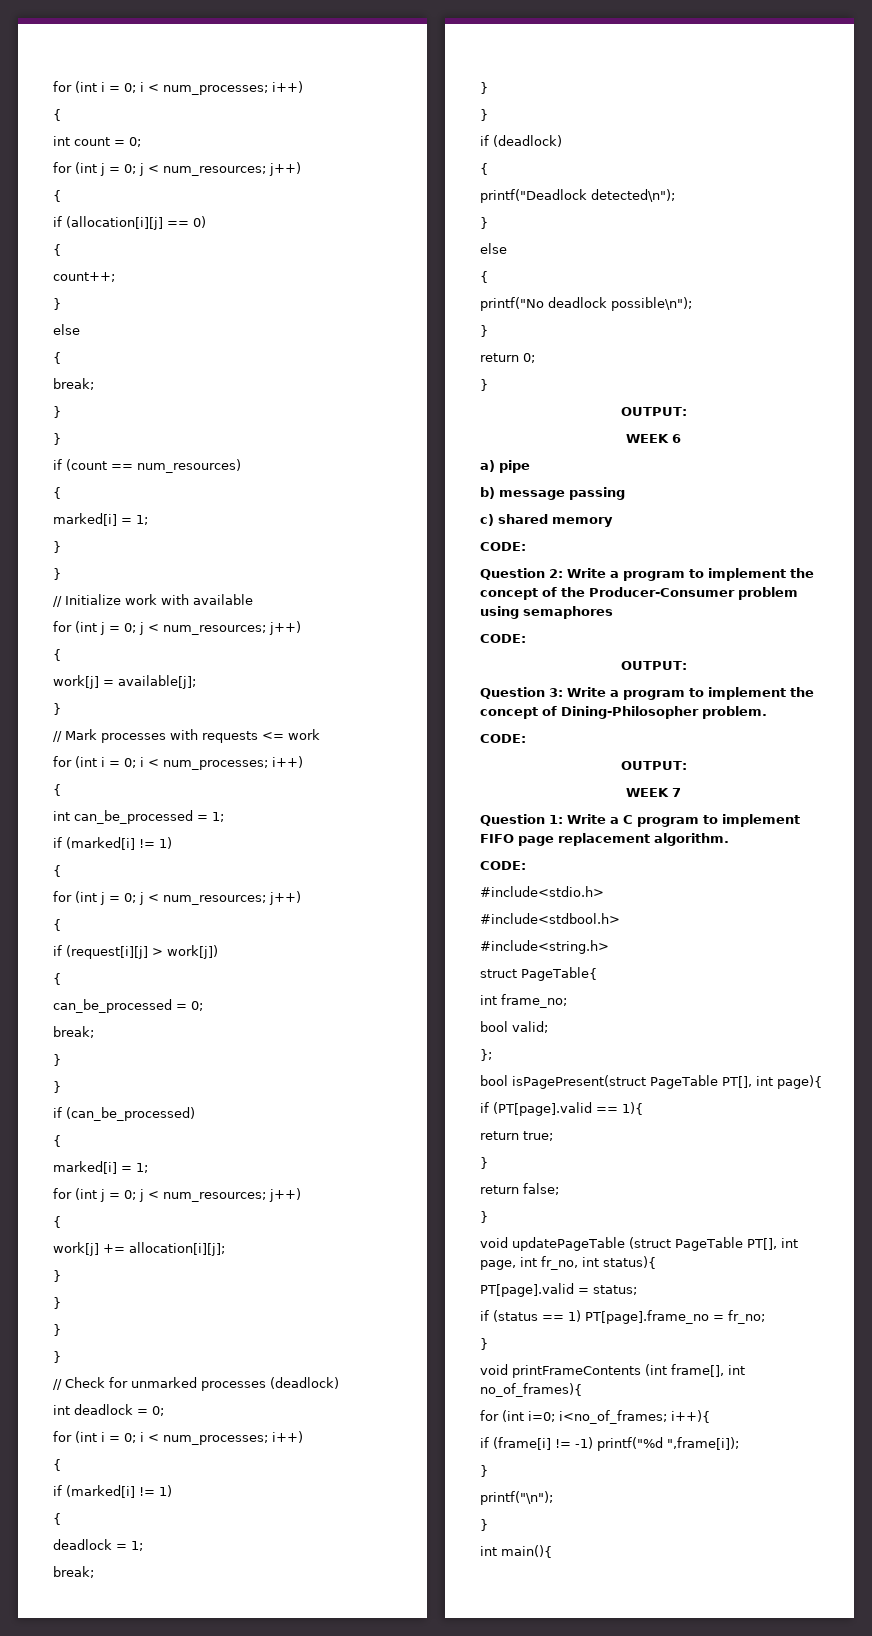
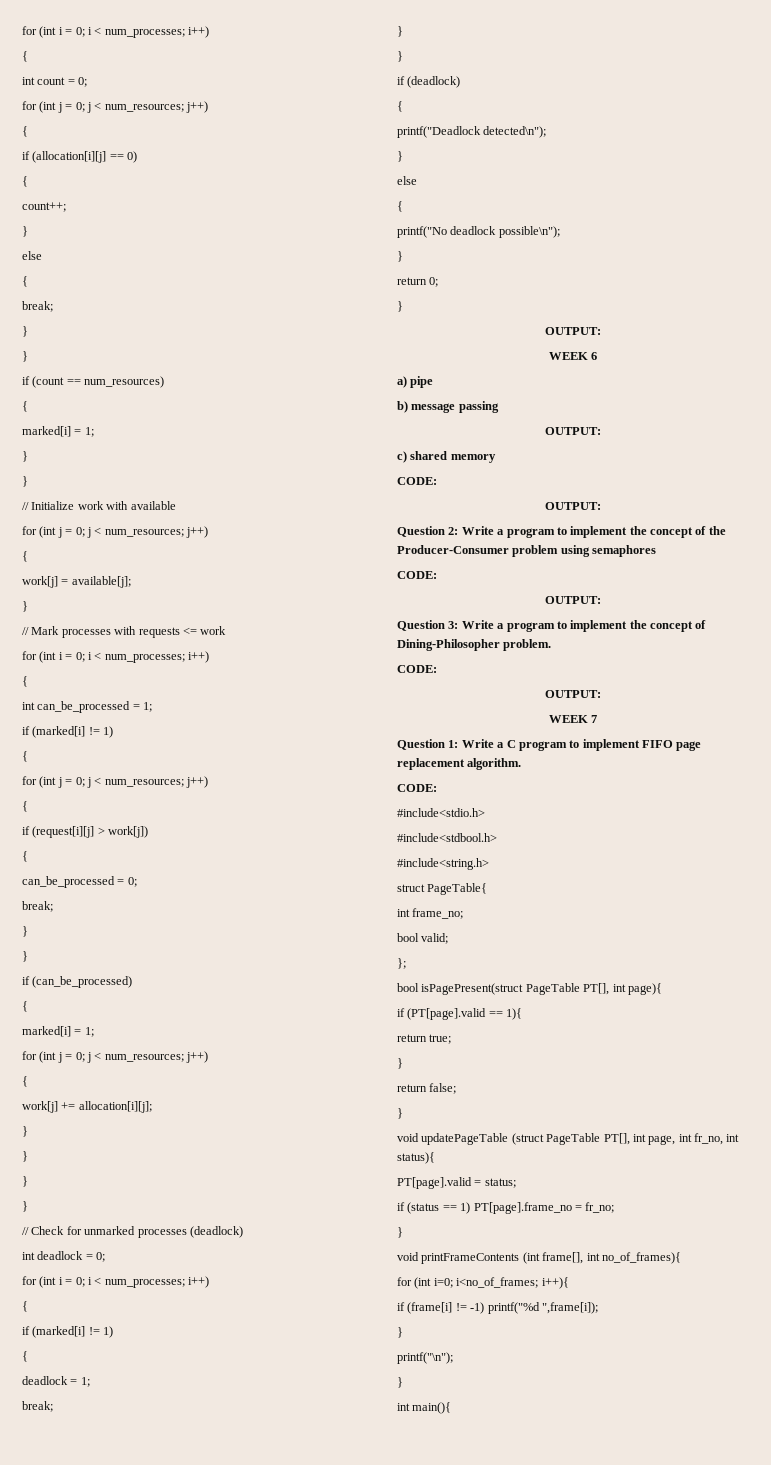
(625, 493) none -> [545,427,601,435] // OUTPUT:
(526, 546) none -> [545,502,601,510] // OUTPUT:

